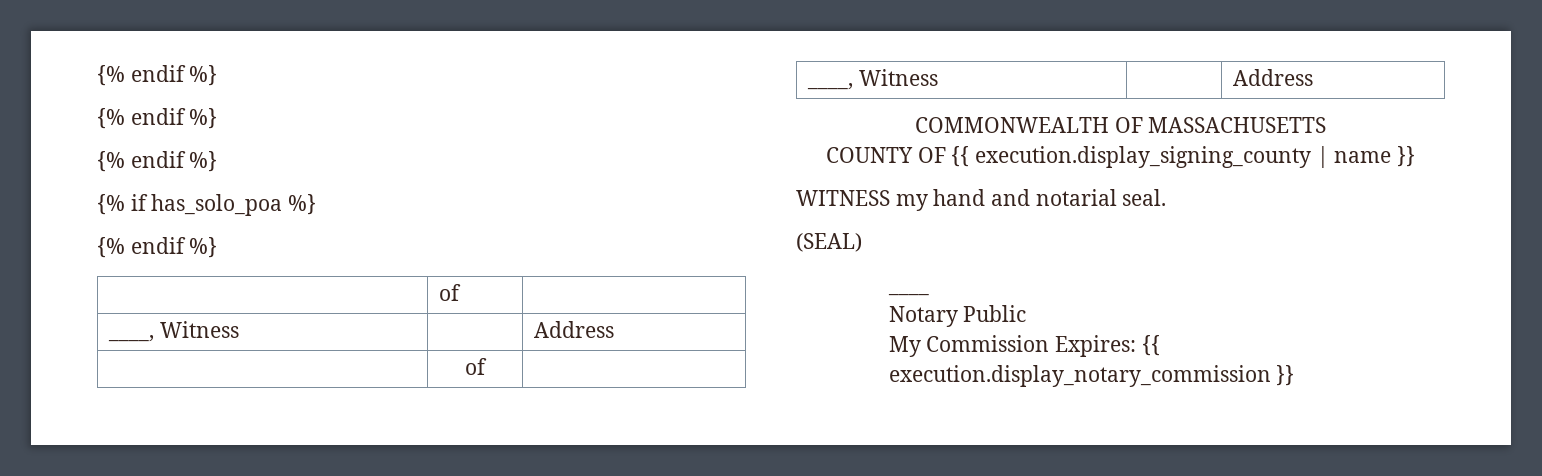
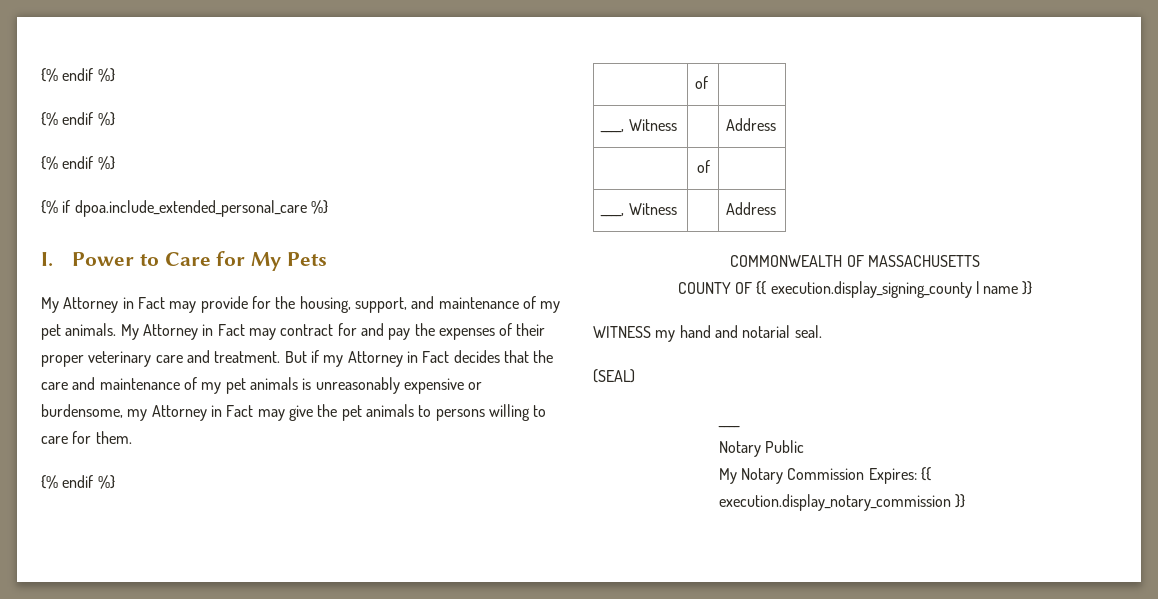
[151,194,317,216] has_solo_poa %} -> [74,200,328,217] [41,251,327,271] [41,296,561,313] [41,323,546,340] [41,350,554,367] [41,377,483,394] [41,404,547,421] [41,431,132,444] dpoa.include_extended_personal_care %} // I. Power to Care for My Pets // My Attorney in Fact may provide for the housing, support, and maintenance of my pet animals. My Attorney in Fact may contract for and pay the expenses of their proper veterinary care and treatment. But if my Attorney in Fact decides that the care and maintenance of my pet animals is unreasonably expensive or burdensome, my Attorney in Fact may give the pet animals to persons willing to care for them.
(921, 346) none -> [741,468,784,484] Notary

